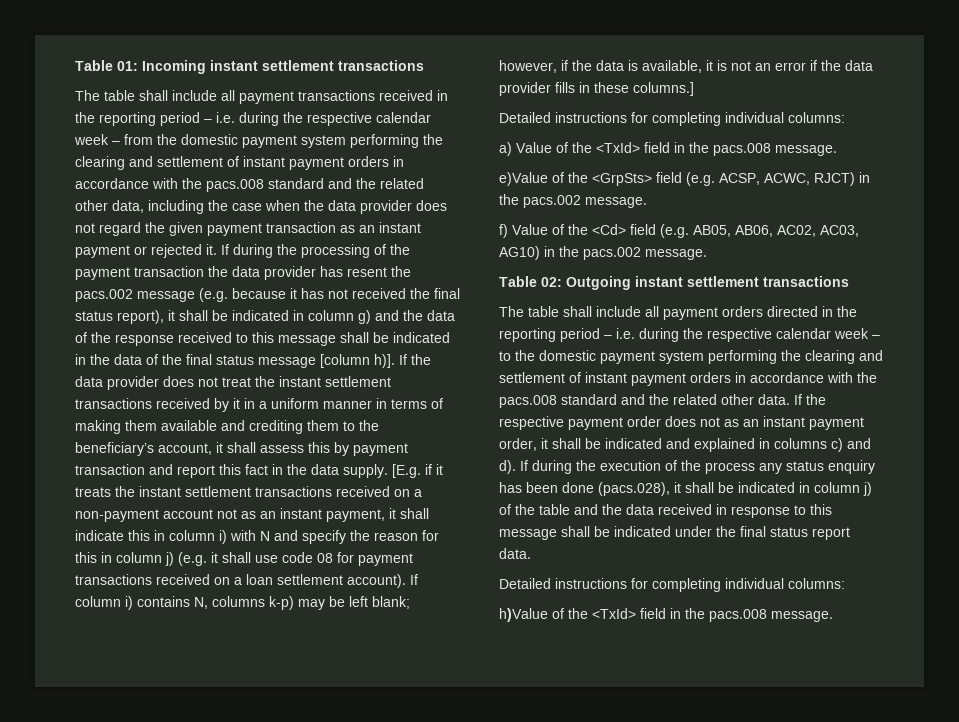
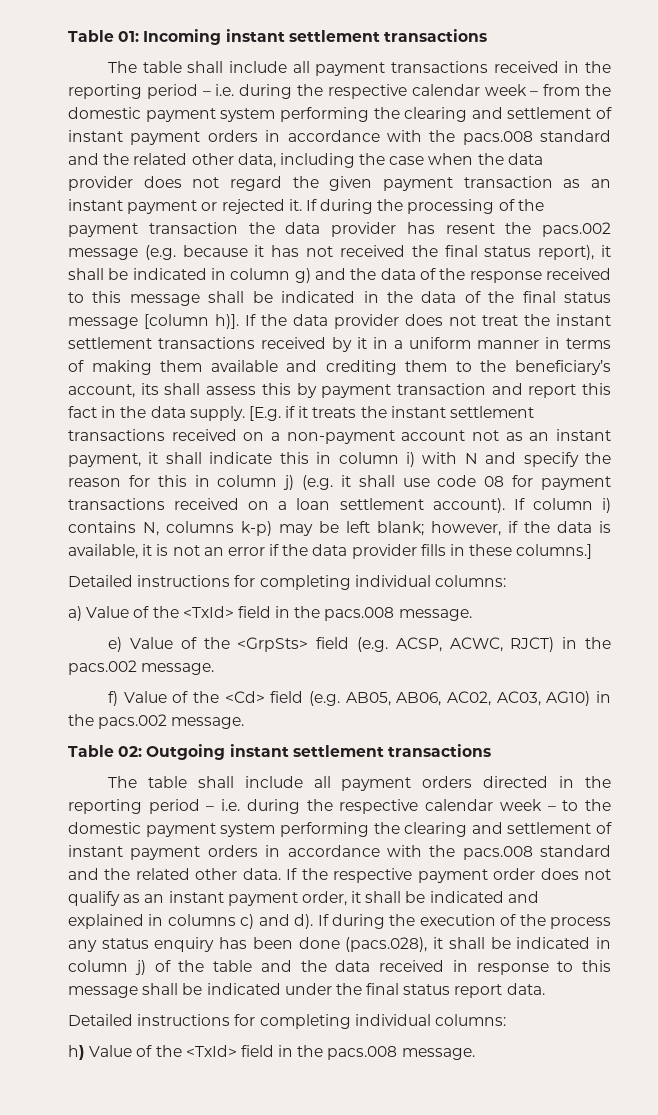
[216,442,223,453] it -> [140,383,159,395] its
[499,172,548,186] e)Value -> [108,637,173,652] e) Value
(720, 422) none -> [68,891,120,906] qualify
[499,608,548,622] h)Value -> [68,1045,133,1060] h) Value

